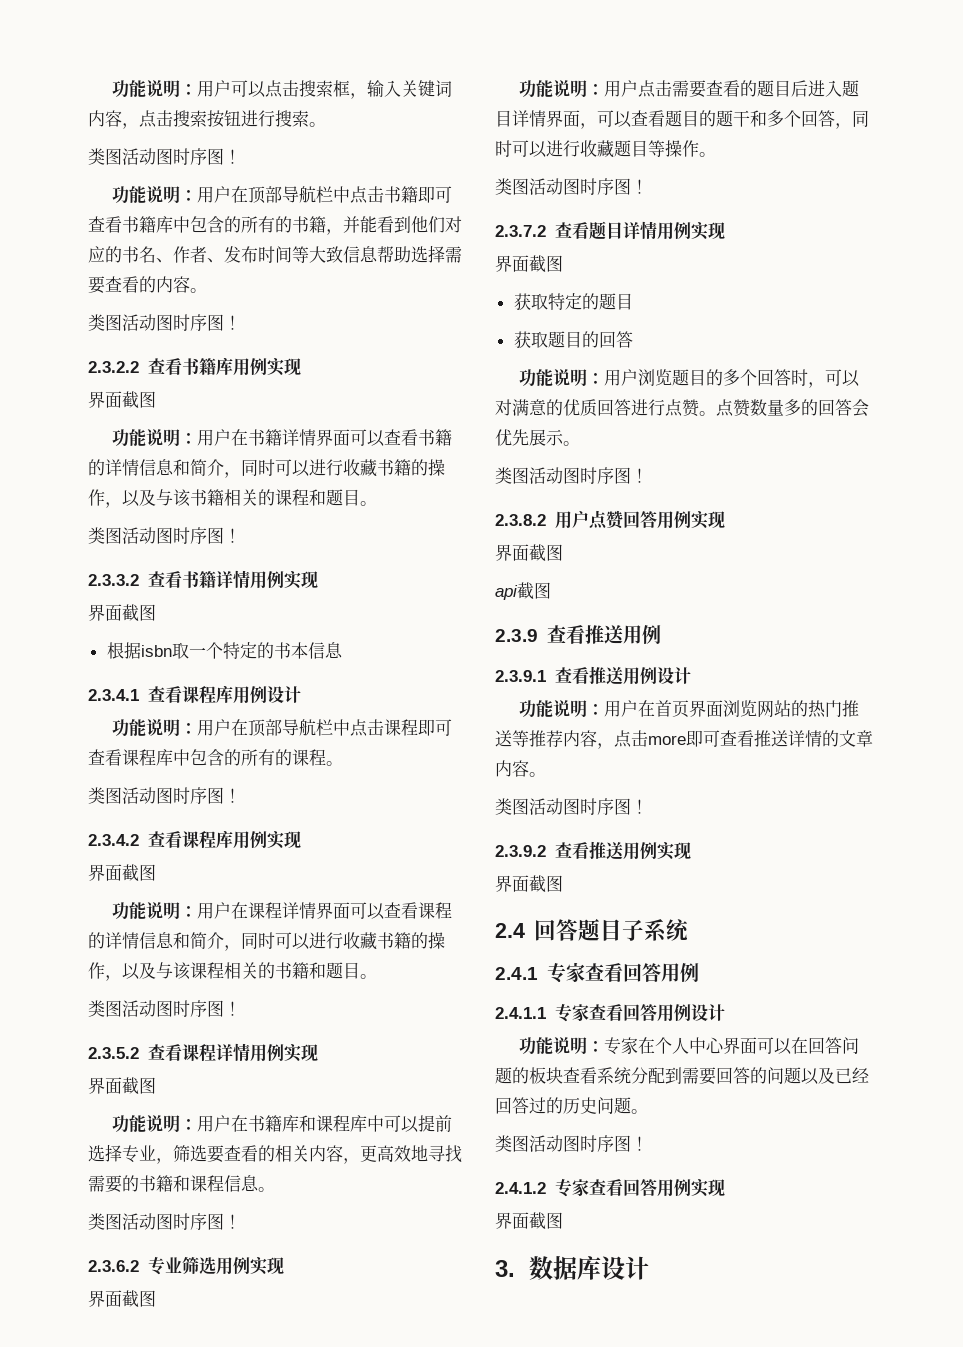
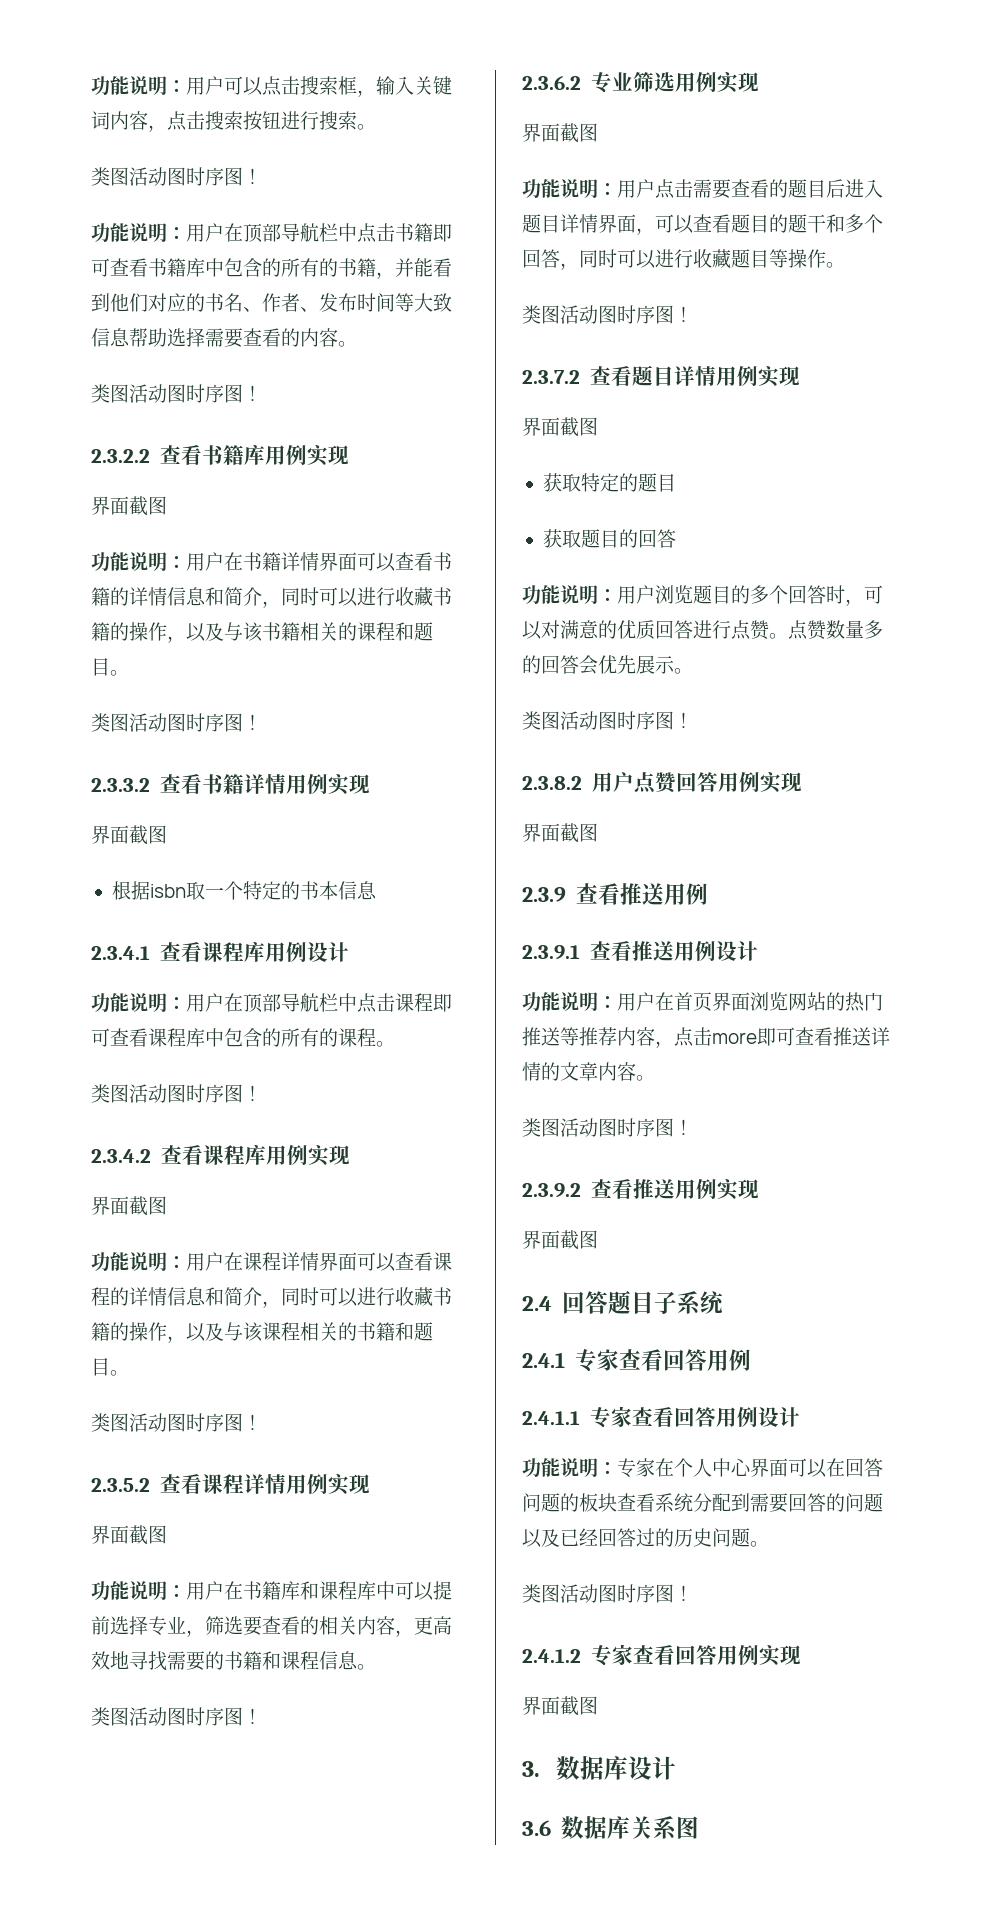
[495,582,551,600] // api截图 -> (598, 832) none
(649, 1268) none -> [522,1816,699,1840] // 3.6数据库关系图

